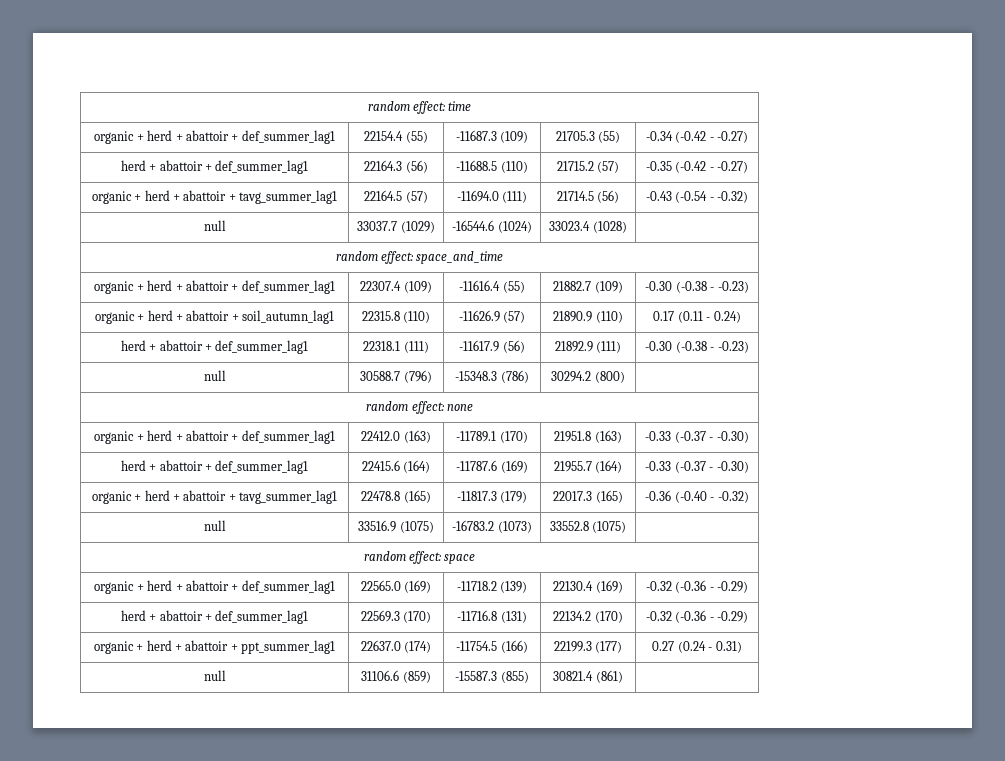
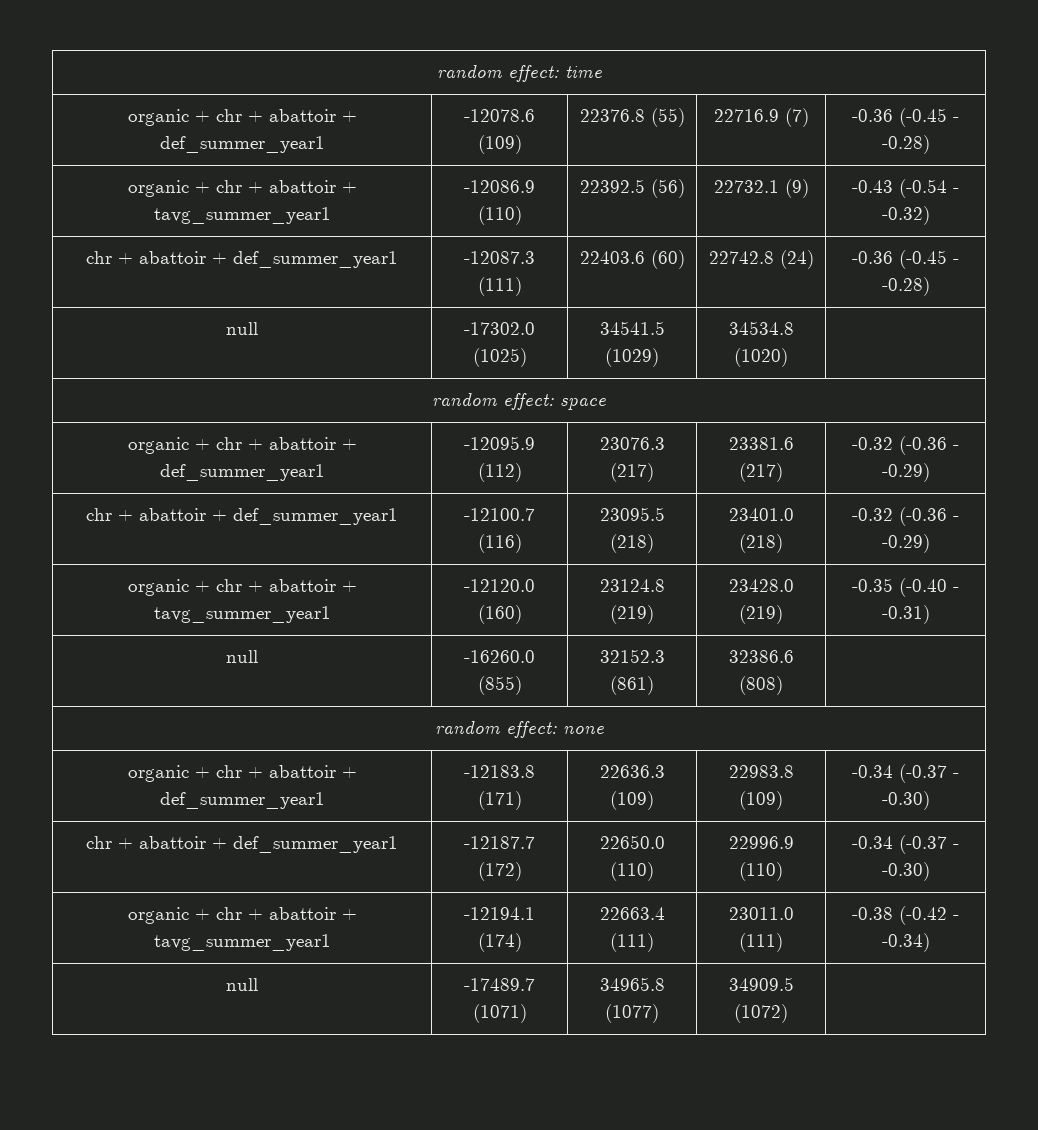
[147,130,335,144] [364,131,428,143] [455,130,529,143] [555,131,621,143] [645,131,749,143] [120,160,309,174] [364,160,428,173] [456,160,528,173] [556,161,620,173] [645,161,749,173] [91,190,338,204] [364,190,428,203] [456,190,528,203] [556,190,620,203] [645,191,749,203] [203,220,226,231] [357,221,435,233] [452,220,532,233] [549,221,627,233] [335,251,504,264] [94,280,335,294] [360,281,432,293] [459,280,525,293] [553,281,623,293] [645,281,749,293] [94,310,335,324] [361,311,431,323] [458,310,526,323] [553,311,623,323] [653,311,741,323] [120,340,309,354] [363,341,429,353] [459,340,525,353] [554,341,622,353] [645,341,749,353] [203,370,226,381] [360,370,432,383] [455,370,529,383] [551,371,625,383] herd + abattoir + def_summer_lag1 | 22154.4 (55) | -11687.3 (109) | 21705.3 (55) | -0.34 (-0.42 - -0.27) // herd + abattoir + def_summer_lag1 | 22164.3 (56) | -11688.5 (110) | 21715.2 (57) | -0.35 (-0.42 - -0.27) // organic + herd + abattoir + tavg_summer_lag1 | 22164.5 (57) | -11694.0 (111) | 21714.5 (56) | -0.43 (-0.54 - -0.32) // null | 33037.7 (1029) | -16544.6 (1024) | 33023.4 (1028) | // random effect: space_and_time // organic + herd + abattoir + def_summer_lag1 | 22307.4 (109) | -11616.4 (55) | 21882.7 (109) | -0.30 (-0.38 - -0.23) // organic + herd + abattoir + soil_autumn_lag1 | 22315.8 (110) | -11626.9 (57) | 21890.9 (110) | 0.17 (0.11 - 0.24) // herd + abattoir + def_summer_lag1 | 22318.1 (111) | -11617.9 (56) | 21892.9 (111) | -0.30 (-0.38 - -0.23) // null | 30588.7 (796) | -15348.3 (786) | 30294.2 (800) -> [215,109,357,122] [159,136,325,153] [464,109,535,122] [477,135,522,154] [579,108,685,127] [713,108,809,127] [852,108,959,127] [881,135,930,154] [127,180,357,197] [153,207,331,224] [464,180,535,193] [477,206,522,225] [579,179,685,198] [713,179,809,198] [852,179,959,198] [881,206,930,225] [86,251,398,268] [464,251,535,264] [477,277,522,296] [579,250,685,269] [708,250,814,269] [852,250,959,269] [881,277,930,296] [226,322,258,335] [464,322,535,335] [472,348,527,367] [599,321,665,335] [605,348,659,367] [728,321,794,335] [734,348,788,367] [432,393,606,410] [127,437,357,454] [159,464,325,481] [464,436,535,450] [477,463,522,482] [599,437,665,450] [610,463,654,482] [728,437,794,450] [739,463,783,482] [852,436,959,455] [881,463,930,482] [86,508,398,525] [464,508,535,521] [477,534,522,553] [599,507,665,521] [610,534,654,553] [728,508,794,521] [739,534,783,553] [852,507,959,526] [881,534,930,553] [127,579,357,596] [153,606,331,623] [464,579,535,592] [477,605,522,624] [599,579,665,592] [610,605,654,624] [728,579,794,592] [739,605,783,624] [852,578,959,597] [881,605,930,624] [226,650,258,663] [464,650,535,663] [477,676,522,695] [599,649,665,663] [610,676,654,695] [728,650,794,663] [739,676,783,695] chr + abattoir + def_summer_year1 | -12078.6 (109) | 22376.8 (55) | 22716.9 (7) | -0.36 (-0.45 - -0.28) // organic + chr + abattoir + tavg_summer_year1 | -12086.9 (110) | 22392.5 (56) | 22732.1 (9) | -0.43 (-0.54 - -0.32) // chr + abattoir + def_summer_year1 | -12087.3 (111) | 22403.6 (60) | 22742.8 (24) | -0.36 (-0.45 - -0.28) // null | -17302.0 (1025) | 34541.5 (1029) | 34534.8 (1020) | // random effect: space // organic + chr + abattoir + def_summer_year1 | -12095.9 (112) | 23076.3 (217) | 23381.6 (217) | -0.32 (-0.36 - -0.29) // chr + abattoir + def_summer_year1 | -12100.7 (116) | 23095.5 (218) | 23401.0 (218) | -0.32 (-0.36 - -0.29) // organic + chr + abattoir + tavg_summer_year1 | -12120.0 (160) | 23124.8 (219) | 23428.0 (219) | -0.35 (-0.40 - -0.31) // null | -16260.0 (855) | 32152.3 (861) | 32386.6 (808)
[147,430,335,444] [361,430,431,443] [456,431,528,443] [554,430,622,443] [645,431,749,443] [120,460,309,474] [361,460,431,473] [456,460,528,473] [553,460,623,473] [645,461,672,471] herd + abattoir + def_summer_lag1 | 22412.0 (163) | -11789.1 (170) | 21951.8 (163) | -0.33 (-0.37 - -0.30) // herd + abattoir + def_summer_lag1 | 22415.6 (164) | -11787.6 (169) | 21955.7 (164) | -0.33 -> [215,765,357,778] [159,792,325,809] [464,765,535,778] [477,791,522,810] [599,765,665,778] [610,791,654,810] [728,765,794,778] [739,791,783,810] [852,764,959,783] [881,791,930,810] [86,836,398,853] [464,836,535,849] [477,862,522,881] [599,835,665,849] [610,862,654,881] [728,836,794,849] [739,862,783,881] [852,836,893,849] chr + abattoir + def_summer_year1 | -12183.8 (171) | 22636.3 (109) | 22983.8 (109) | -0.34 (-0.37 - -0.30) // chr + abattoir + def_summer_year1 | -12187.7 (172) | 22650.0 (110) | 22996.9 (110) | -0.34
[144,490,338,504] [361,490,431,503] [456,491,528,503] [553,490,623,503] [645,490,749,503] [203,520,226,531] [358,520,434,533] [452,520,532,533] [549,521,627,533] [363,551,476,564] [94,580,335,594] [360,580,432,593] [456,581,528,593] [553,580,623,593] [645,580,749,593] [120,610,309,624] [360,610,432,623] [457,610,527,623] [553,611,623,623] [645,610,749,623] [93,640,336,654] [360,640,432,653] [456,640,528,653] [553,641,623,653] [652,641,742,653] [203,670,226,681] [361,670,431,683] [455,671,529,683] [553,670,623,683] herd + abattoir + tavg_summer_lag1 | 22478.8 (165) | -11817.3 (179) | 22017.3 (165) | -0.36 (-0.40 - -0.32) // null | 33516.9 (1075) | -16783.2 (1073) | 33552.8 (1075) | // random effect: space // organic + herd + abattoir + def_summer_lag1 | 22565.0 (169) | -11718.2 (139) | 22130.4 (169) | -0.32 (-0.36 - -0.29) // herd + abattoir + def_summer_lag1 | 22569.3 (170) | -11716.8 (131) | 22134.2 (170) | -0.32 (-0.36 - -0.29) // organic + herd + abattoir + ppt_summer_lag1 | 22637.0 (174) | -11754.5 (166) | 22199.3 (177) | 0.27 (0.24 - 0.31) // null | 31106.6 (859) | -15587.3 (855) | 30821.4 (861) -> [215,907,357,920] [153,934,331,951] [464,907,535,920] [477,933,522,952] [599,907,665,920] [610,933,654,952] [728,907,794,920] [739,933,783,952] [852,906,959,925] [881,933,930,952] [226,978,258,991] [464,978,535,991] [472,1004,527,1023] [599,977,665,991] [605,1004,659,1023] [728,977,794,991] [734,1004,788,1023] chr + abattoir + tavg_summer_year1 | -12194.1 (174) | 22663.4 (111) | 23011.0 (111) | -0.38 (-0.42 - -0.34) // null | -17489.7 (1071) | 34965.8 (1077) | 34909.5 (1072)

